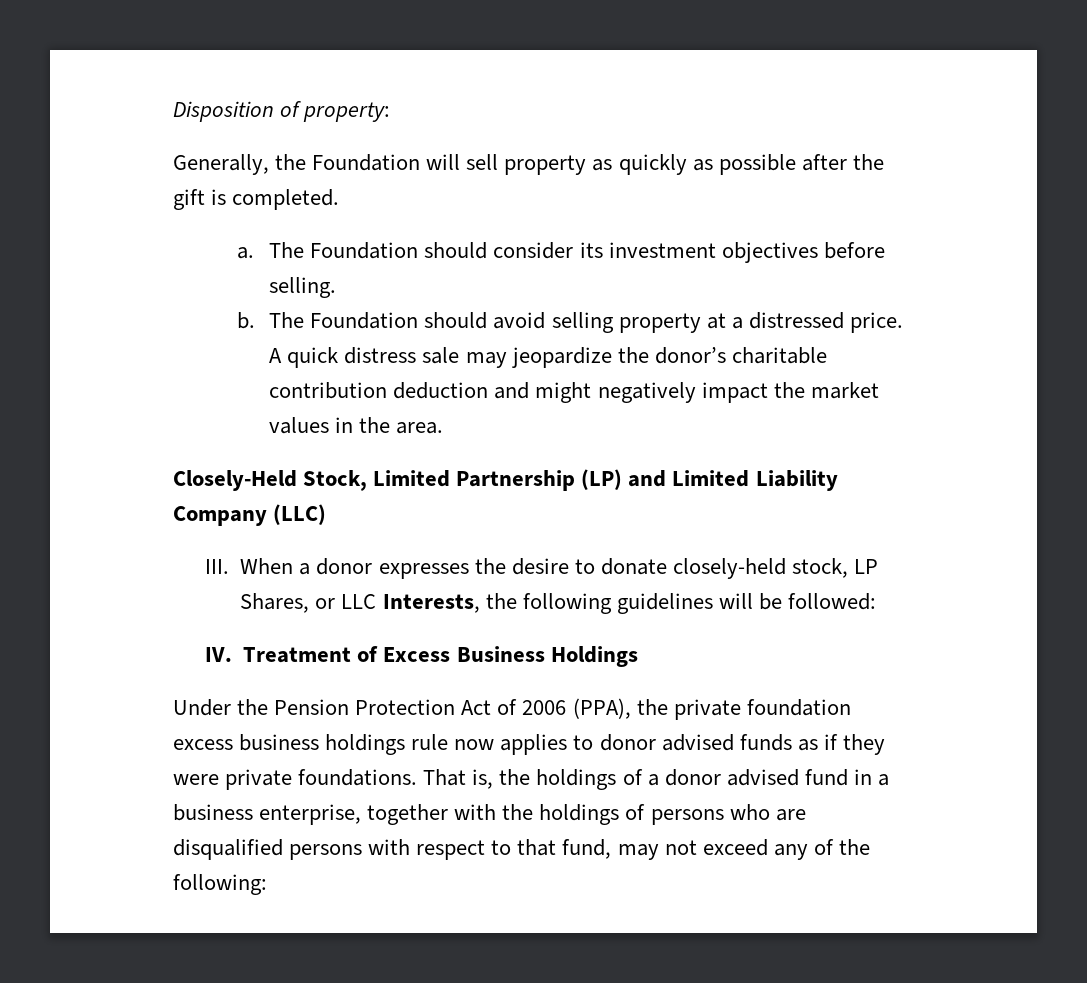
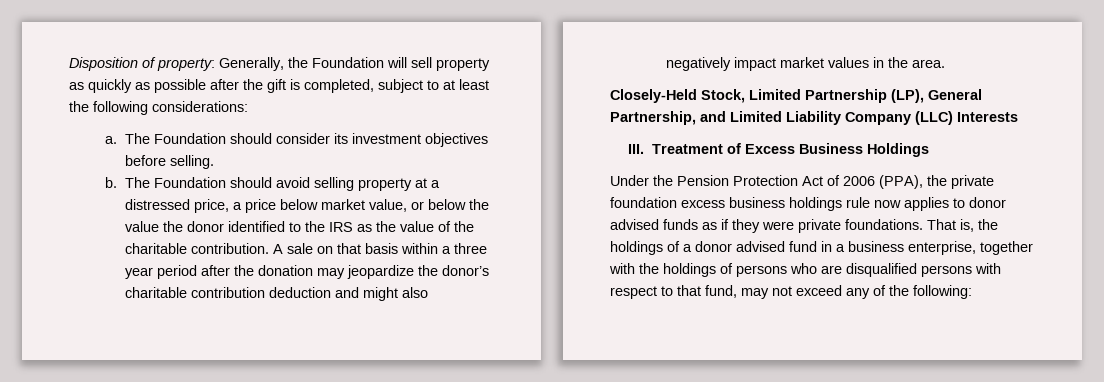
(391, 112) // -> (215, 64) none
[232,189,340,210] completed. -> [304,79,489,93] [69,101,248,115] completed, subject to at least the following considerations:
[849,312,903,333] [269,347,460,368] price. A quick distress sale -> [193,199,489,213] [124,221,474,232] [124,243,487,254] [124,265,313,279] price, a price below market value, or below the value the donor identified to the IRS as the value of the charitable contribution. A sale on that basis within a three year period after the donation
(592, 392) none -> [401,287,428,298] also
[773,382,805,398] the -> (776, 64) none
[581,469,623,490] (LP) -> [891,89,982,103] [610,111,696,125] (LP), General Partnership,
[205,558,879,579] [240,593,876,614] [205,647,233,662] // III. When a donor expresses the desire to donate closely-held stock, LP Shares, or LLC Interests, the following guidelines will be followed: // IV. -> [957,112,1018,122] [628,144,645,154] Interests // III.

